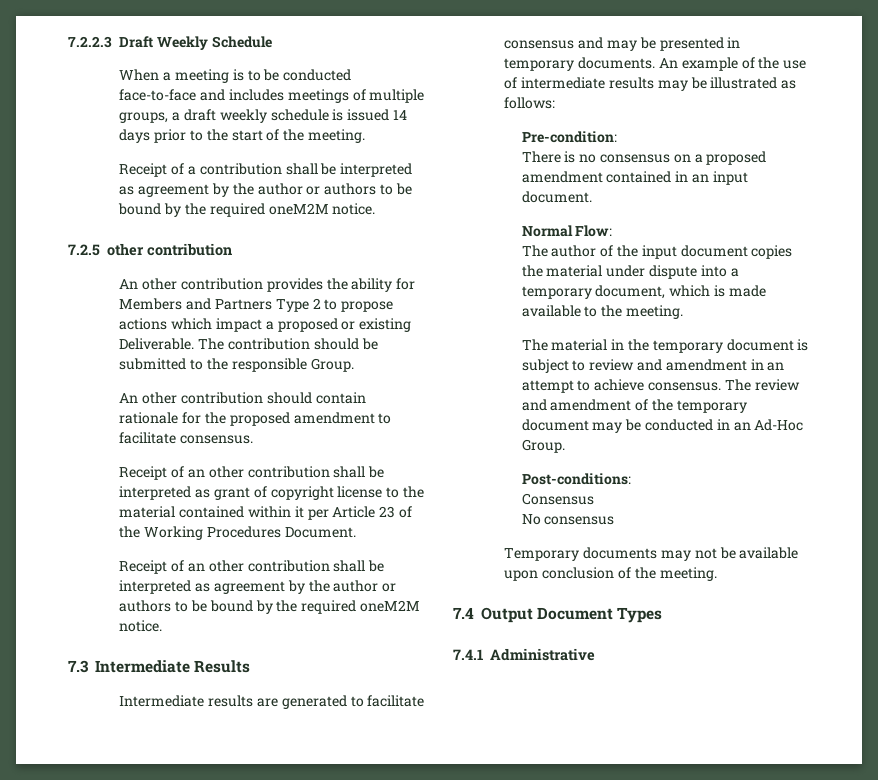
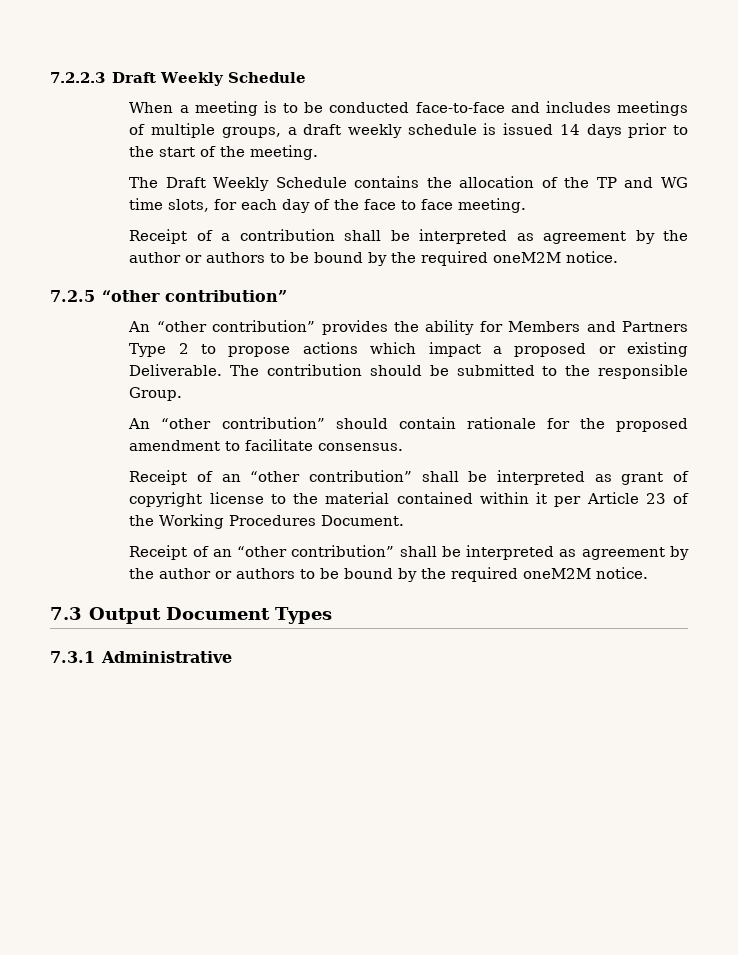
(365, 136) none -> [129,176,688,191] [129,198,527,213] // The Draft Weekly Schedule contains the allocation of the TP and WG time slots, for each day of the face to face meeting.
[107,243,232,256] [119,278,264,290] other contribution // An other contribution -> [102,290,288,302] [128,320,316,332] “other contribution” // An “other contribution”
[142,392,264,404] other contribution -> [161,417,325,429] “other contribution”
[208,466,330,478] other contribution -> [250,470,413,482] “other contribution”
[208,560,330,572] other contribution -> [237,545,395,557] “other contribution”
[95,660,251,673] [119,695,425,709] [504,37,741,51] [504,57,807,71] [504,77,797,91] [504,97,556,109] [521,131,617,143] [521,151,767,165] [521,171,748,185] [521,191,592,203] [521,225,613,237] [521,245,793,259] [521,265,739,279] [521,285,766,299] [521,305,683,319] [521,339,809,353] [521,359,785,373] [521,379,800,393] [521,399,747,413] [521,419,804,433] [521,439,565,453] [521,473,631,485] [521,493,594,505] [521,514,615,525] [504,547,799,561] [504,567,717,581] [453,607,474,619] Intermediate Results // Intermediate results are generated to facilitate consensus and may be presented in temporary documents. An example of the use of intermediate results may be illustrated as follows: // Pre-condition: // There is no consensus on a proposed amendment contained in an input document. // Normal Flow: // The author of the input document copies the material under dispute into a temporary document, which is made available to the meeting. // The material in the temporary document is subject to review and amendment in an attempt to achieve consensus. The review and amendment of the temporary document may be conducted in an Ad-Hoc Group. // Post-conditions: // Consensus // No consensus // Temporary documents may not be available upon conclusion of the meeting. // 7.4 -> (82, 613) none
[453,649,483,660] 7.4.1 -> [50,651,95,663] 7.3.1

